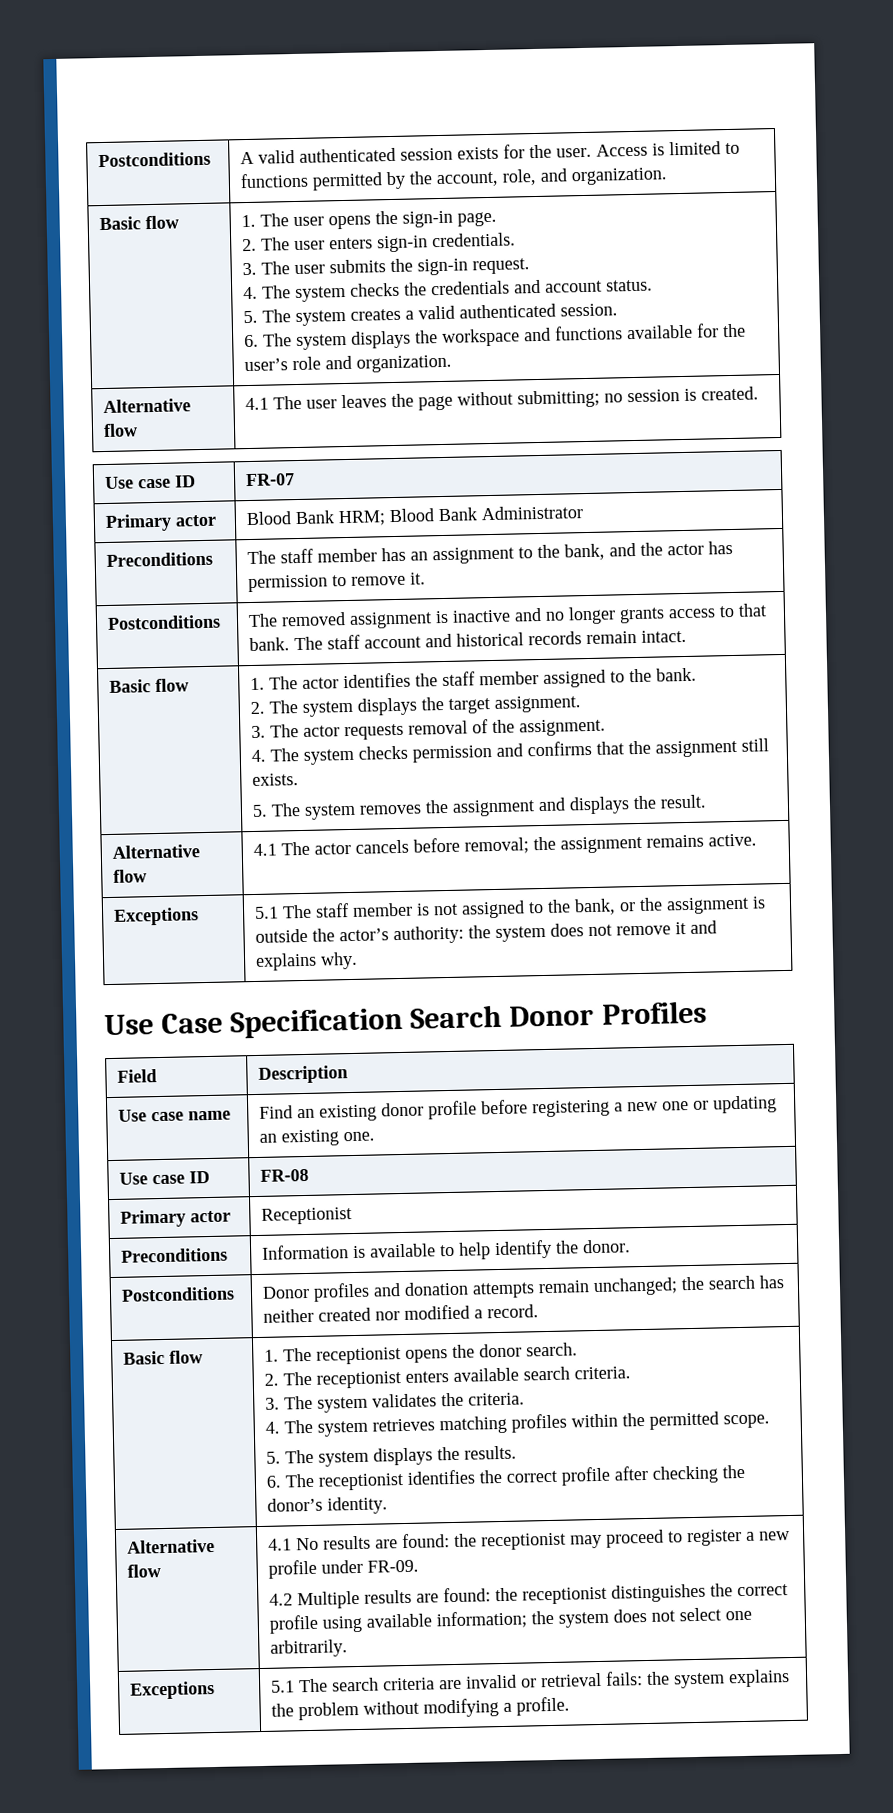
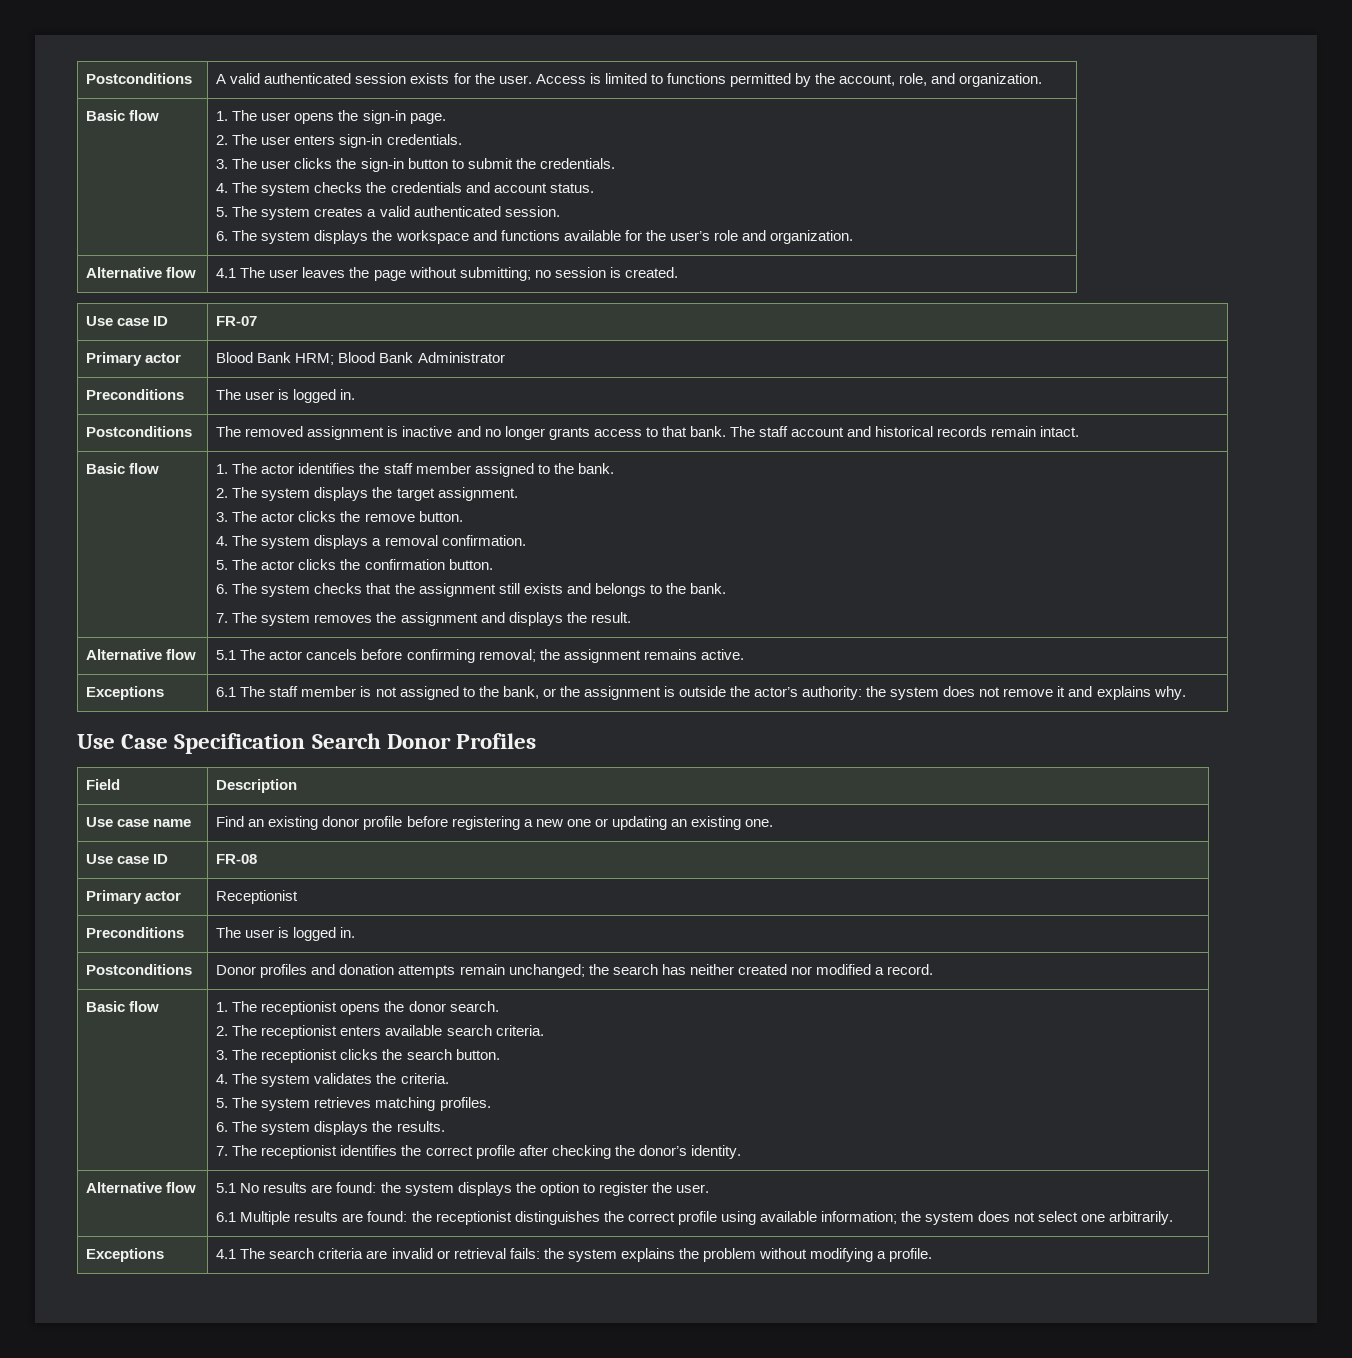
[328,258,530,276] submits the sign-in request. -> [294,158,615,172] clicks the sign-in button to submit the credentials.
[279,540,733,565] [247,572,426,593] staff member has an assignment to the bank, and the actor has permission to remove it. -> [245,389,356,403] user is logged in.
[343,718,606,741] [250,738,769,765] [251,773,299,787] [251,804,268,818] requests removal of the assignment. // 4. The system checks permission and confirms that the assignment still exists. // 5. -> [298,511,463,522] [216,535,526,549] [216,559,493,570] [216,583,726,597] [216,613,229,623] clicks the remove button. // 4. The system displays a removal confirmation. // 5. The actor clicks the confirmation button. // 6. The system checks that the assignment still exists and belongs to the bank. // 7.
[252,843,277,857] 4.1 -> [216,650,237,660] 5.1
(460, 845) none -> [406,649,475,663] confirming
[253,906,279,919] 5.1 -> [216,687,237,697] 6.1
[261,1239,631,1260] Information is available to help identify the donor. -> [216,927,356,941] The user is logged in.
(313, 1402) none -> [261,1049,500,1063] [216,1073,258,1084] receptionist clicks the search button. // 4. The
[264,1421,280,1434] 4. -> [216,1098,229,1108] 5.
[510,1411,770,1433] [265,1451,281,1464] profiles within the permitted scope. // 5. -> [439,1097,491,1111] [216,1122,229,1132] profiles. // 6.
[265,1475,282,1488] 6. -> [216,1146,229,1156] 7.
[267,1538,292,1551] 4.1 -> [216,1183,237,1193] 5.1
[480,1529,790,1551] [267,1559,419,1579] [268,1593,293,1606] receptionist may proceed to register a new profile under FR-09. // 4.2 -> [404,1182,709,1196] [216,1212,237,1222] system displays the option to register the user. // 6.1
[270,1680,295,1693] 5.1 -> [216,1249,237,1259] 4.1

